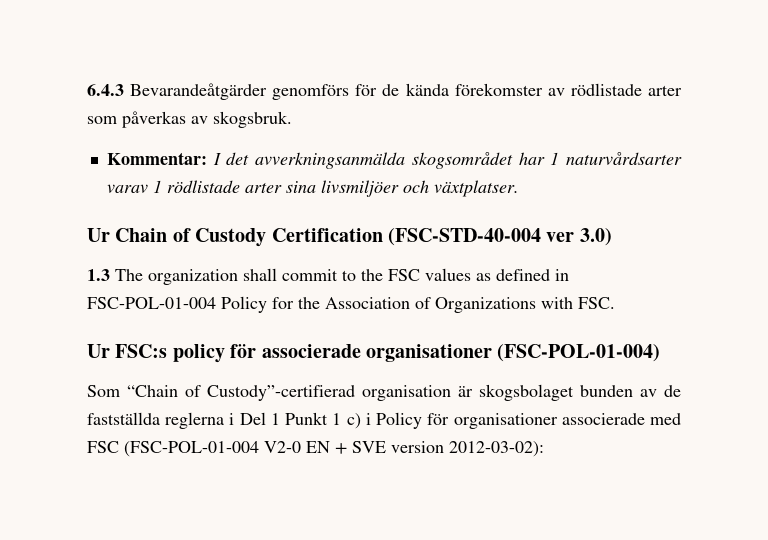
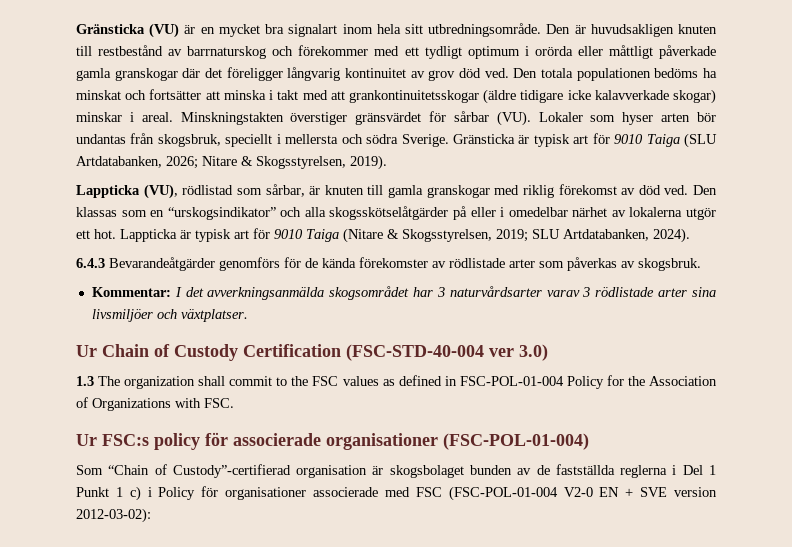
(87, 90) none -> [76,23,717,38] [76,45,716,59] [76,67,717,81] [76,89,716,104] [76,111,716,126] [76,133,717,148] [76,155,387,170] [76,184,717,199] [76,206,716,220] [76,228,690,243] Gränsticka (VU) är en mycket bra signalart inom hela sitt utbredningsområde. Den är huvudsakligen knuten till restbestånd av barrnaturskog och förekommer med ett tydligt optimum i orörda eller måttligt påverkade gamla granskogar där det föreligger långvarig kontinuitet av grov död ved. Den totala populationen bedöms ha minskat och fortsätter att minska i takt med att grankontinuitetsskogar (äldre tidigare icke kalavverkade skogar) minskar i areal. Minskningstakten överstiger gränsvärdet för sårbar (VU). Lokaler som hyser arten bör undantas från skogsbruk, speciellt i mellersta och södra Sverige. Gränsticka är typisk art för 9010 Taiga (SLU Artdatabanken, 2026; Nitare & Skogsstyrelsen, 2019). // Lappticka (VU), rödlistad som sårbar, är knuten till gamla granskogar med riklig förekomst av död ved. Den klassas som en “urskogsindikator” och alla skogsskötselåtgärder på eller i omedelbar närhet av lokalerna utgör ett hot. Lappticka är typisk art för 9010 Taiga (Nitare & Skogsstyrelsen, 2019; SLU Artdatabanken, 2024). //
[550,152,560,165] 1 -> [436,287,445,297] 3
[152,180,162,193] 1 -> [582,287,591,297] 3

